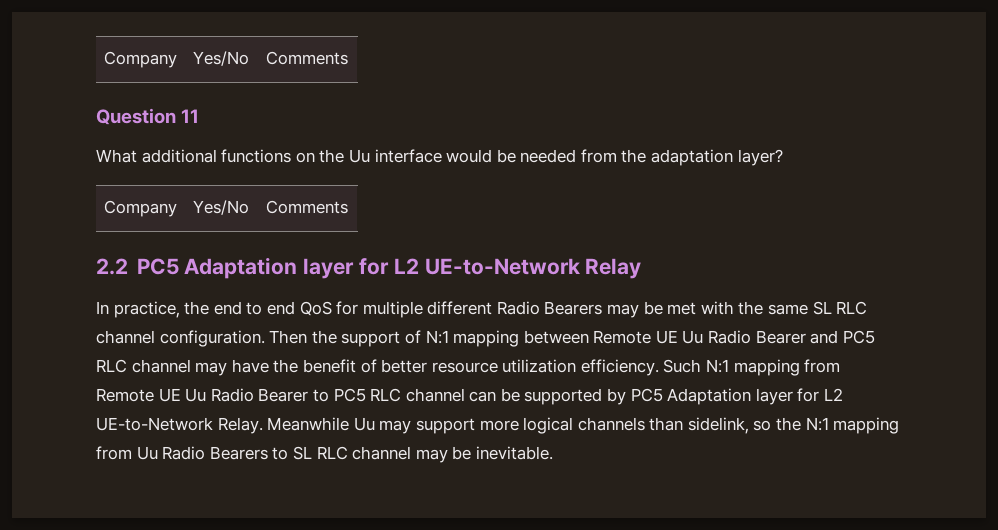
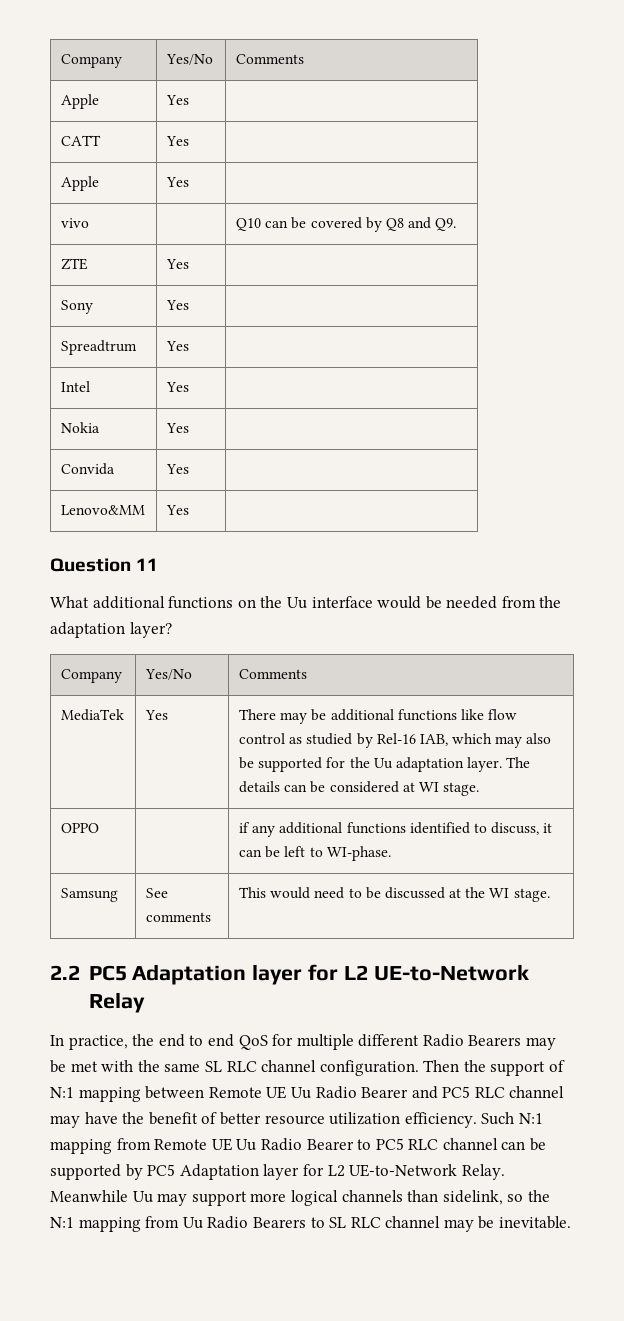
[103,51,177,68] [192,51,249,66] [265,51,348,65] Company | Yes/No | Comments -> [60,54,122,68] [165,54,213,65] [235,54,304,64] [60,94,99,109] [165,95,189,105] [60,135,101,146] [165,136,189,146] [60,176,99,191] [165,177,189,187] [60,218,89,228] [235,217,457,232] [60,258,88,270] [165,259,189,269] [60,300,93,314] [165,300,189,310] [60,340,137,355] [165,341,189,351] [60,381,90,392] [165,382,189,392] [60,422,100,433] [165,423,189,433] [60,463,115,475] [165,464,189,474] [60,505,145,515] [165,505,189,515] Company | Yes/No | Comments // Apple | Yes | // CATT | Yes | // Apple | Yes | // vivo | | Q10 can be covered by Q8 and Q9. // ZTE | Yes | // Sony | Yes | // Spreadtrum | Yes | // Intel | Yes | // Nokia | Yes | // Convida | Yes | // Lenovo&MM | Yes |
(348, 207) none -> [60,709,124,721] [144,710,168,720] [238,709,518,724] [238,733,552,748] [238,757,531,772] [238,781,480,796] [60,823,99,833] [238,822,553,837] [238,846,391,861] [60,888,118,902] [145,888,168,898] [145,912,211,922] [238,887,550,902] // MediaTek | Yes | There may be additional functions like flow control as studied by Rel-16 IAB, which may also be supported for the Uu adaptation layer. The details can be considered at WI stage. // OPPO | | if any additional functions identified to discuss, it can be left to WI-phase. // Samsung | See comments | This would need to be discussed at the WI stage.

